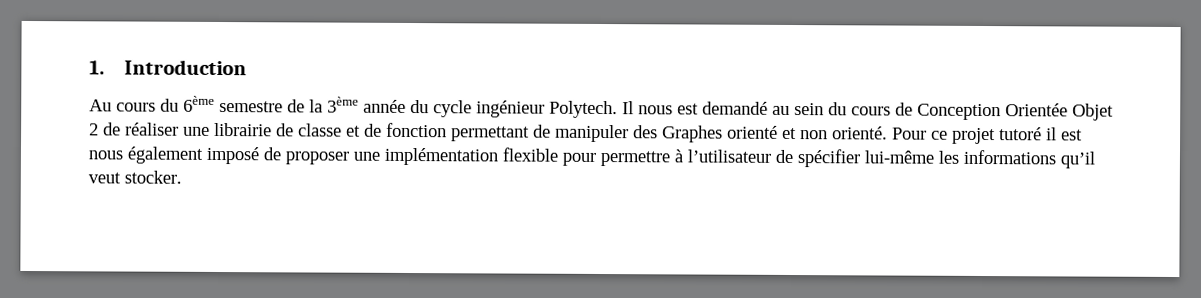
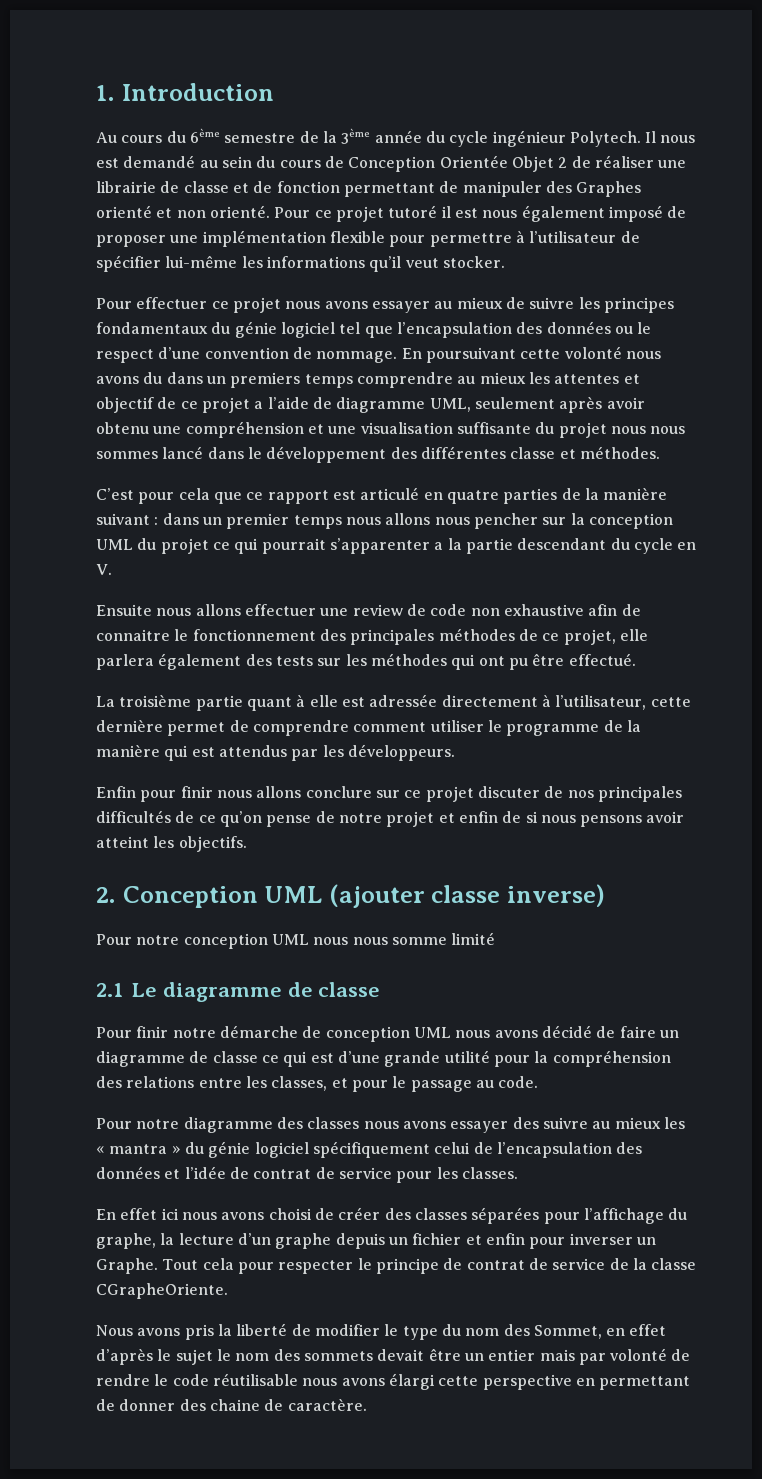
(182, 177) none -> [96,297,674,313] [96,321,652,338] [96,346,661,363] [96,372,640,388] [96,397,645,413] [96,421,686,438] [96,446,660,463] [96,487,668,504] [96,513,673,529] [96,538,697,554] [96,564,112,575] [96,604,641,616] [96,628,648,645] [96,653,636,670] [96,694,691,711] [96,720,641,736] [96,744,455,761] [96,786,682,802] [96,810,685,827] [96,836,247,852] [96,884,605,908] [96,932,496,949] [96,982,381,1002] [96,1025,679,1042] [96,1050,671,1067] [96,1076,539,1092] [96,1117,685,1133] [96,1141,643,1158] [96,1166,518,1183] [96,1207,688,1224] [96,1233,656,1249] [96,1258,697,1274] [96,1283,228,1299] [96,1323,667,1340] [96,1348,691,1365] [96,1373,691,1390] [96,1399,367,1411] // Pour effectuer ce projet nous avons essayer au mieux de suivre les principes fondamentaux du génie logiciel tel que l’encapsulation des données ou le respect d’une convention de nommage. En poursuivant cette volonté nous avons du dans un premiers temps comprendre au mieux les attentes et objectif de ce projet a l’aide de diagramme UML, seulement après avoir obtenu une compréhension et une visualisation suffisante du projet nous nous sommes lancé dans le développement des différentes classe et méthodes. // C’est pour cela que ce rapport est articulé en quatre parties de la manière suivant : dans un premier temps nous allons nous pencher sur la conception UML du projet ce qui pourrait s’apparenter a la partie descendant du cycle en V. // Ensuite nous allons effectuer une review de code non exhaustive afin de connaitre le fonctionnement des principales méthodes de ce projet, elle parlera également des tests sur les méthodes qui ont pu être effectué. // La troisième partie quant à elle est adressée directement à l’utilisateur, cette dernière permet de comprendre comment utiliser le programme de la manière qui est attendus par les développeurs. // Enfin pour finir nous allons conclure sur ce projet discuter de nos principales difficultés de ce qu’on pense de notre projet et enfin de si nous pensons avoir atteint les objectifs. // 2. Conception UML (ajouter classe inverse) // Pour notre conception UML nous nous somme limité // 2.1 Le diagramme de classe // Pour finir notre démarche de conception UML nous avons décidé de faire un diagramme de classe ce qui est d’une grande utilité pour la compréhension des relations entre les classes, et pour le passage au code. // Pour notre diagramme des classes nous avons essayer des suivre au mieux les « mantra » du génie logiciel spécifiquement celui de l’encapsulation des données et l’idée de contrat de service pour les classes. // En effet ici nous avons choisi de créer des classes séparées pour l’affichage du graphe, la lecture d’un graphe depuis un fichier et enfin pour inverser un Graphe. Tout cela pour respecter le principe de contrat de service de la classe CGrapheOriente. // Nous avons pris la liberté de modifier le type du nom des Sommet, en effet d’après le sujet le nom des sommets devait être un entier mais par volonté de rendre le code réutilisable nous avons élargi cette perspective en permettant de donner des chaine de caractère.

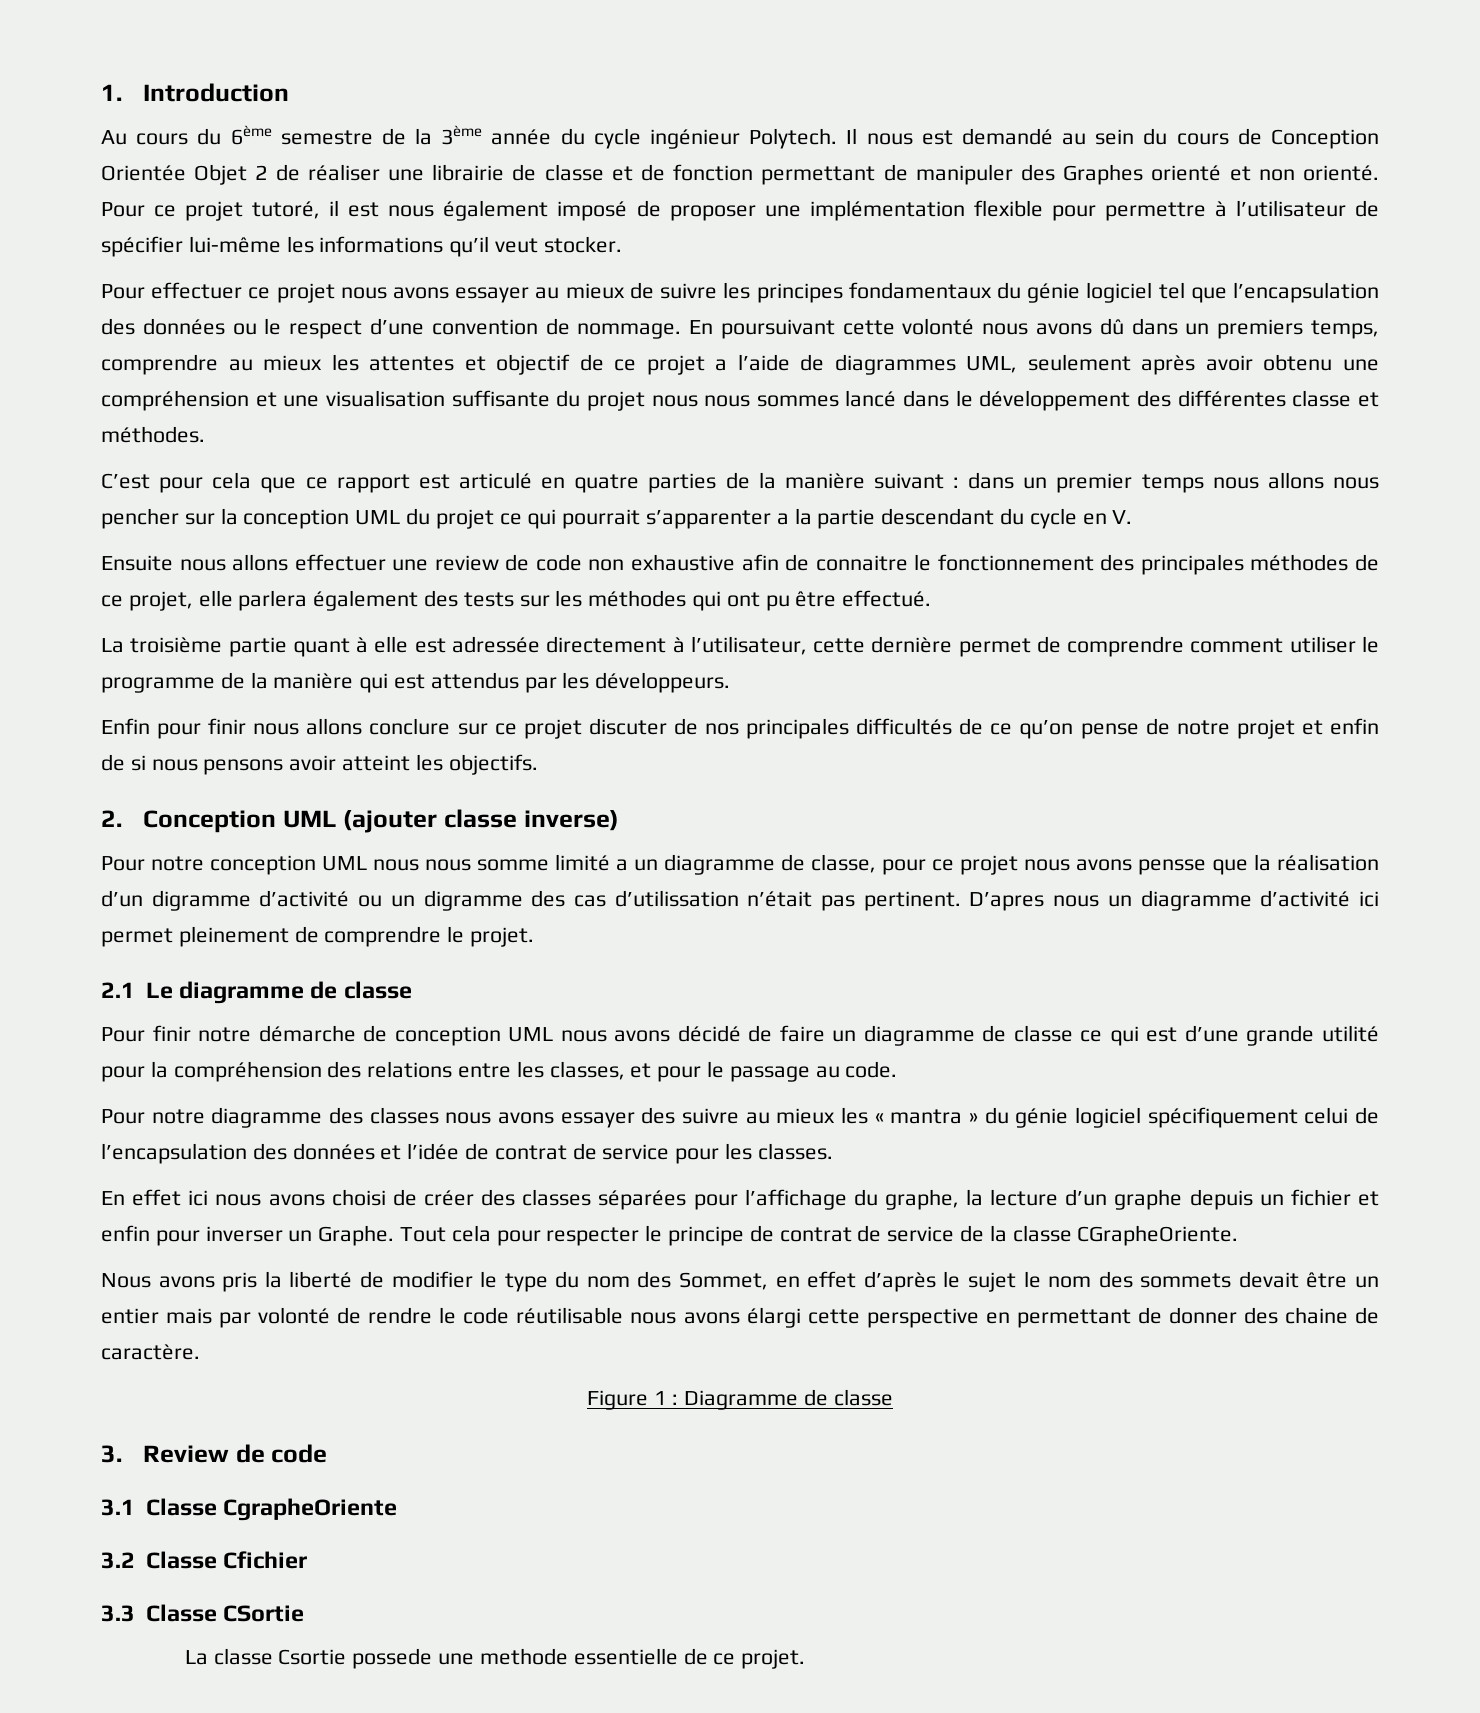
[388,205,438,218] tutoré -> [252,201,321,219] tutoré,
[143,372,163,384] du -> [1099,318,1124,335] dû
[304,374,353,388] temps -> [1311,320,1380,339] temps,
[336,397,426,413] diagramme -> [834,354,956,375] diagrammes
(496, 938) none -> [616,854,1379,875] [101,890,1380,911] [101,926,535,947] a un diagramme de classe, pour ce projet nous avons pensse que la réalisation d’un digramme d’activité ou un digramme des cas d’utilissation n’était pas pertinent. D’apres nous un diagramme d’activité ici permet pleinement de comprendre le projet.
(367, 1405) none -> [587,1389,893,1410] [101,1444,328,1463] [101,1498,398,1521] [101,1551,308,1569] [101,1604,305,1622] [184,1648,806,1669] // Figure 1 : Diagramme de classe // 3. Review de code // 3.1 Classe CgrapheOriente // 3.2 Classe Cfichier // 3.3 Classe CSortie // La classe Csortie possede une methode essentielle de ce projet.

